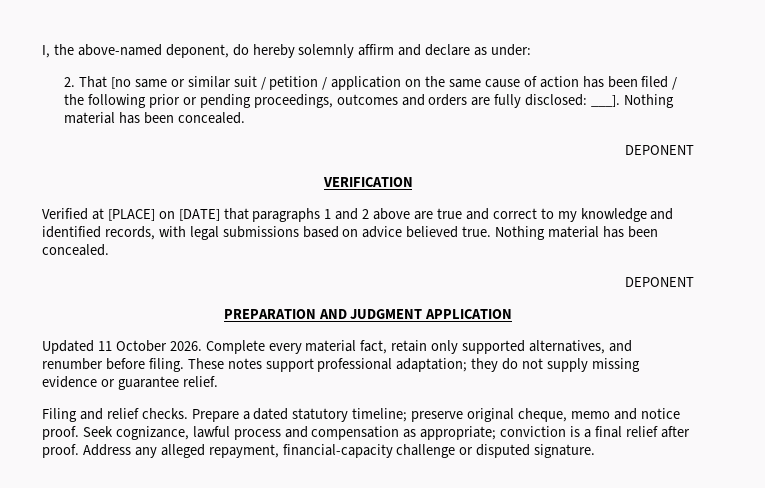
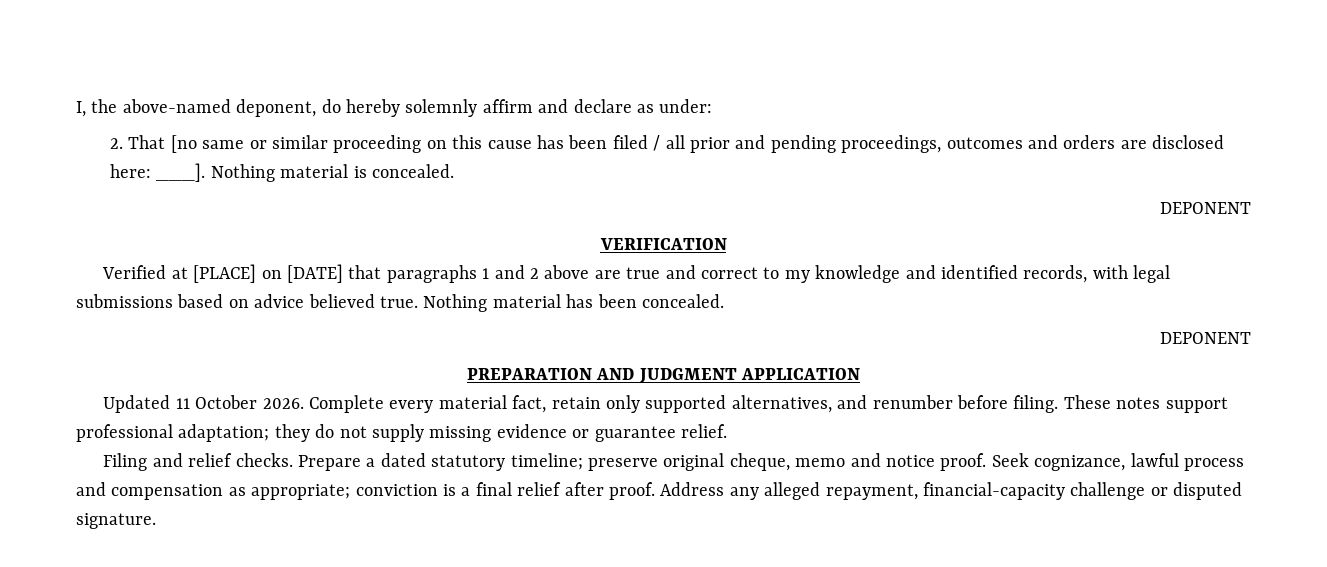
[233,76,678,90] [64,94,197,108] suit / petition / application on the same cause of action has been filed / the following prior or -> [333,135,766,153] proceeding on this cause has been filed / all prior and
[494,94,588,108] fully disclosed: -> [1152,135,1225,149] [110,164,152,178] disclosed here:
[119,112,174,124] has been -> [353,166,367,178] is

